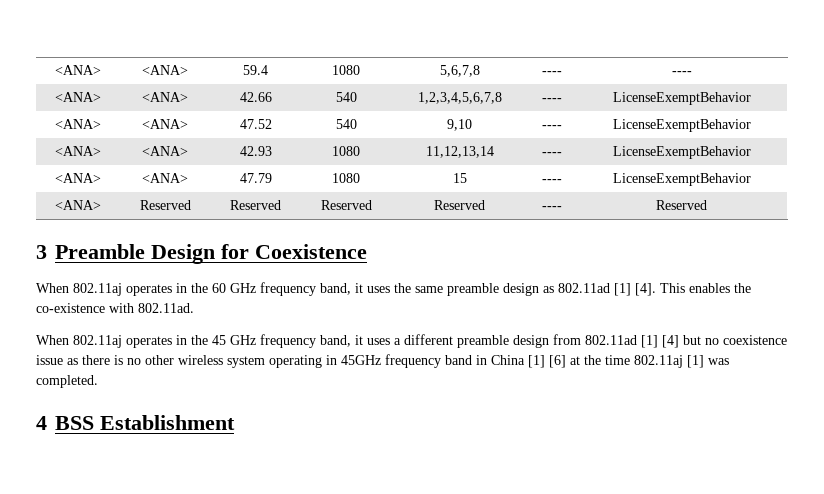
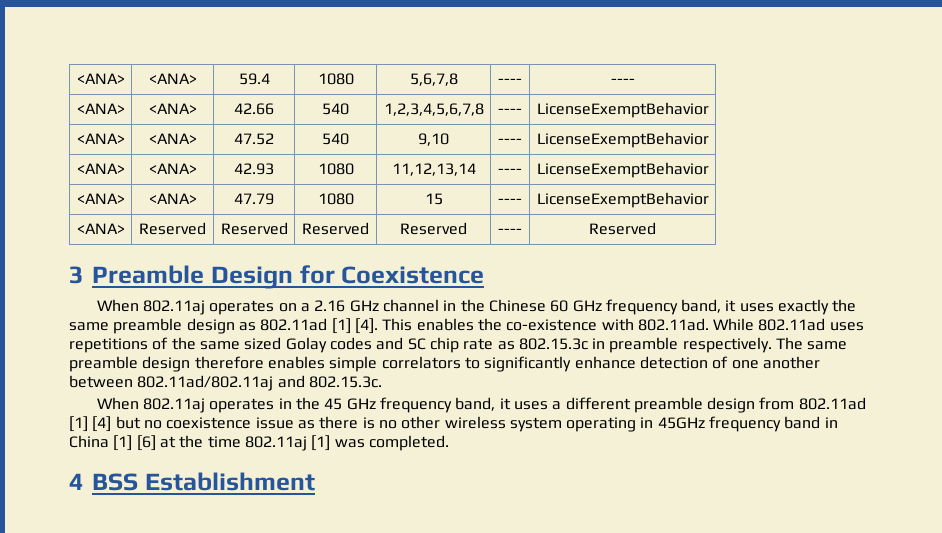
[176,283,208,293] in the -> [278,299,546,312] on a 2.16 GHz channel in the Chinese
(390, 289) none -> [778,299,830,315] exactly
(194, 308) none -> [713,318,864,331] [69,337,848,353] [69,356,820,372] [69,375,382,391] While 802.11ad uses repetitions of the same sized Golay codes and SC chip rate as 802.15.3c in preamble respectively. The same preamble design therefore enables simple correlators to significantly enhance detection of one another between 802.11ad/802.11aj and 802.15.3c.

